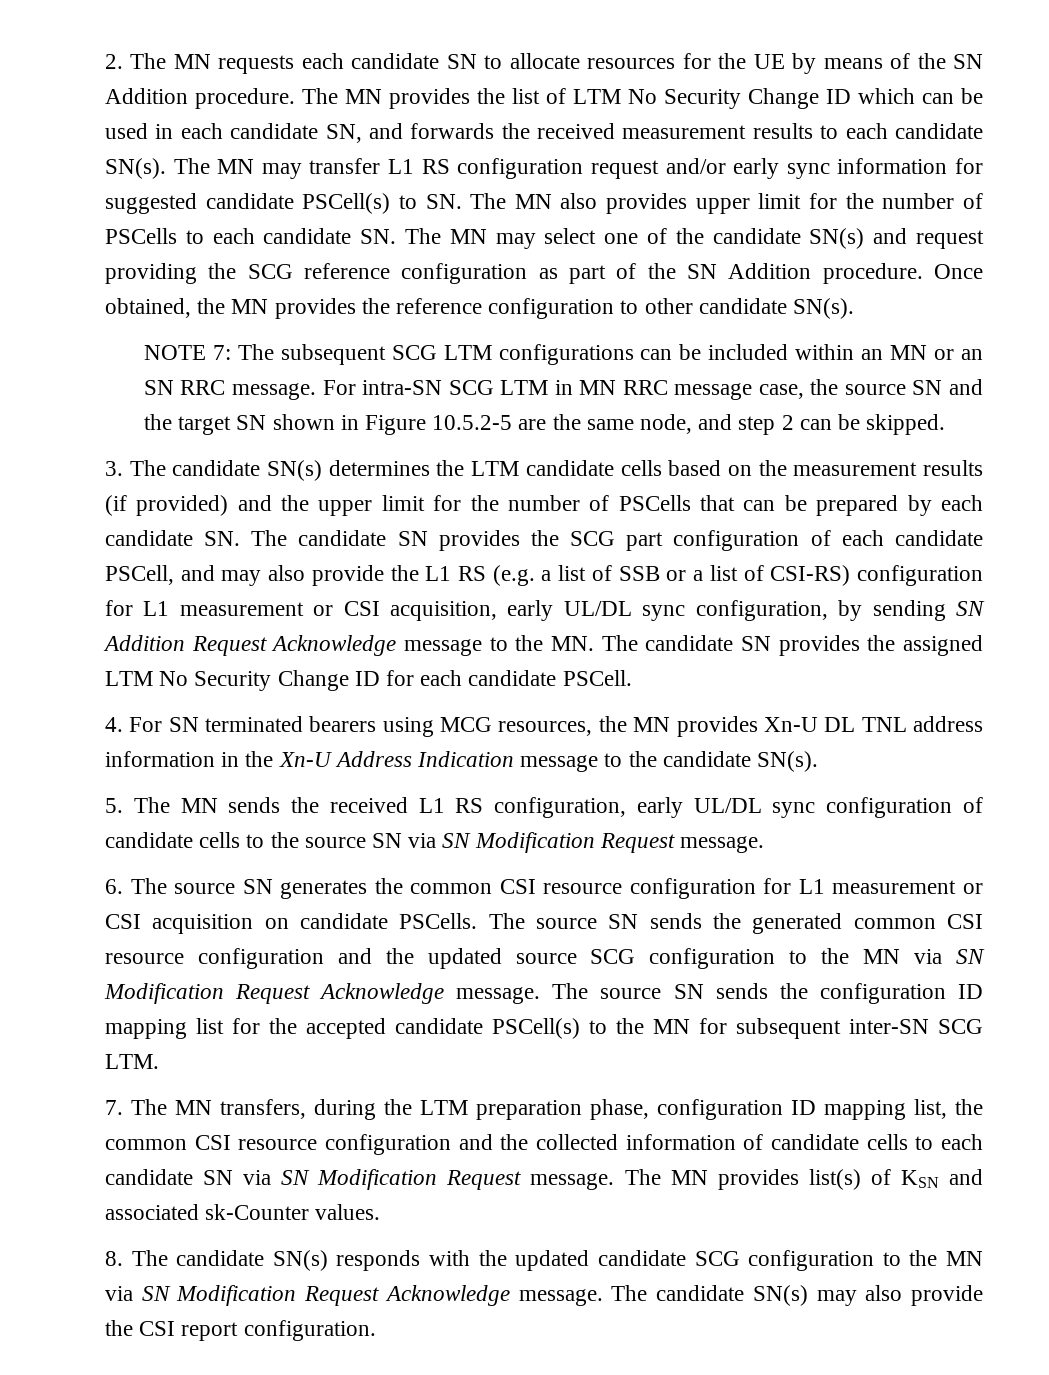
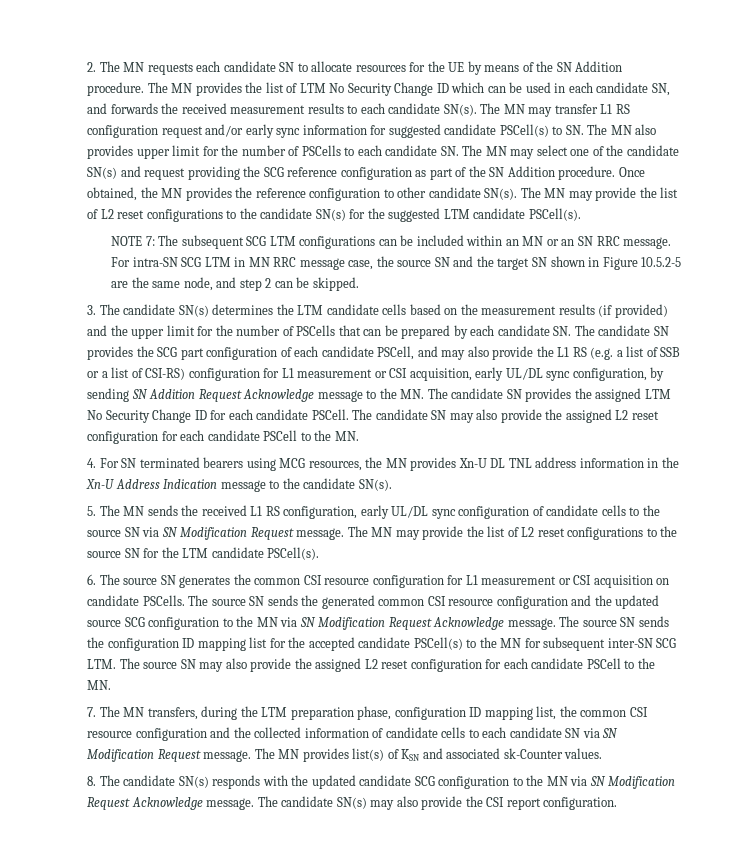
(855, 308) none -> [520,187,679,201] [87,208,581,222] The MN may provide the list of L2 reset configurations to the candidate SN(s) for the suggested LTM candidate PSCell(s).
(632, 678) none -> [352,409,659,423] [87,430,359,444] The candidate SN may also provide the assigned L2 reset configuration for each candidate PSCell to the MN.
(765, 844) none -> [347,526,678,540] [87,547,320,560] The MN may provide the list of L2 reset configurations to the source SN for the LTM candidate PSCell(s).
(159, 1061) none -> [119,658,655,672] [87,680,112,690] The source SN may also provide the assigned L2 reset configuration for each candidate PSCell to the MN.

